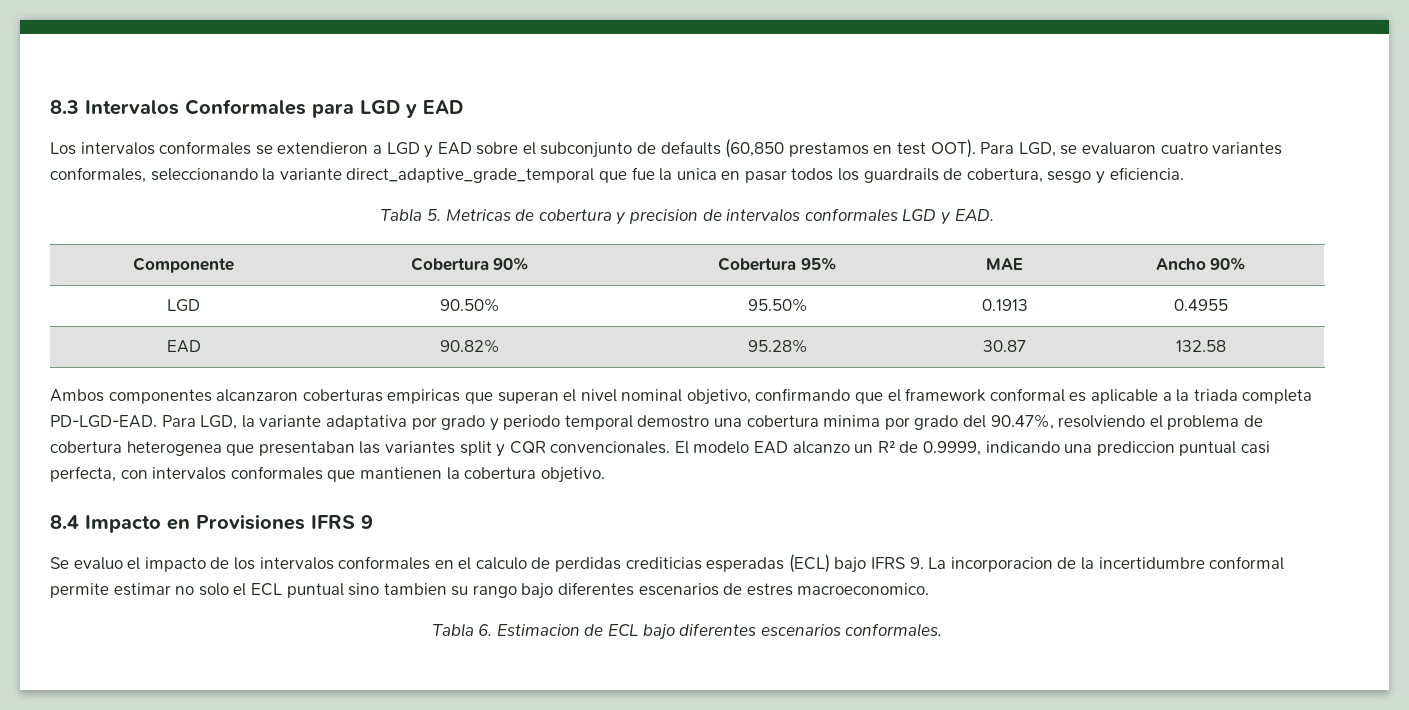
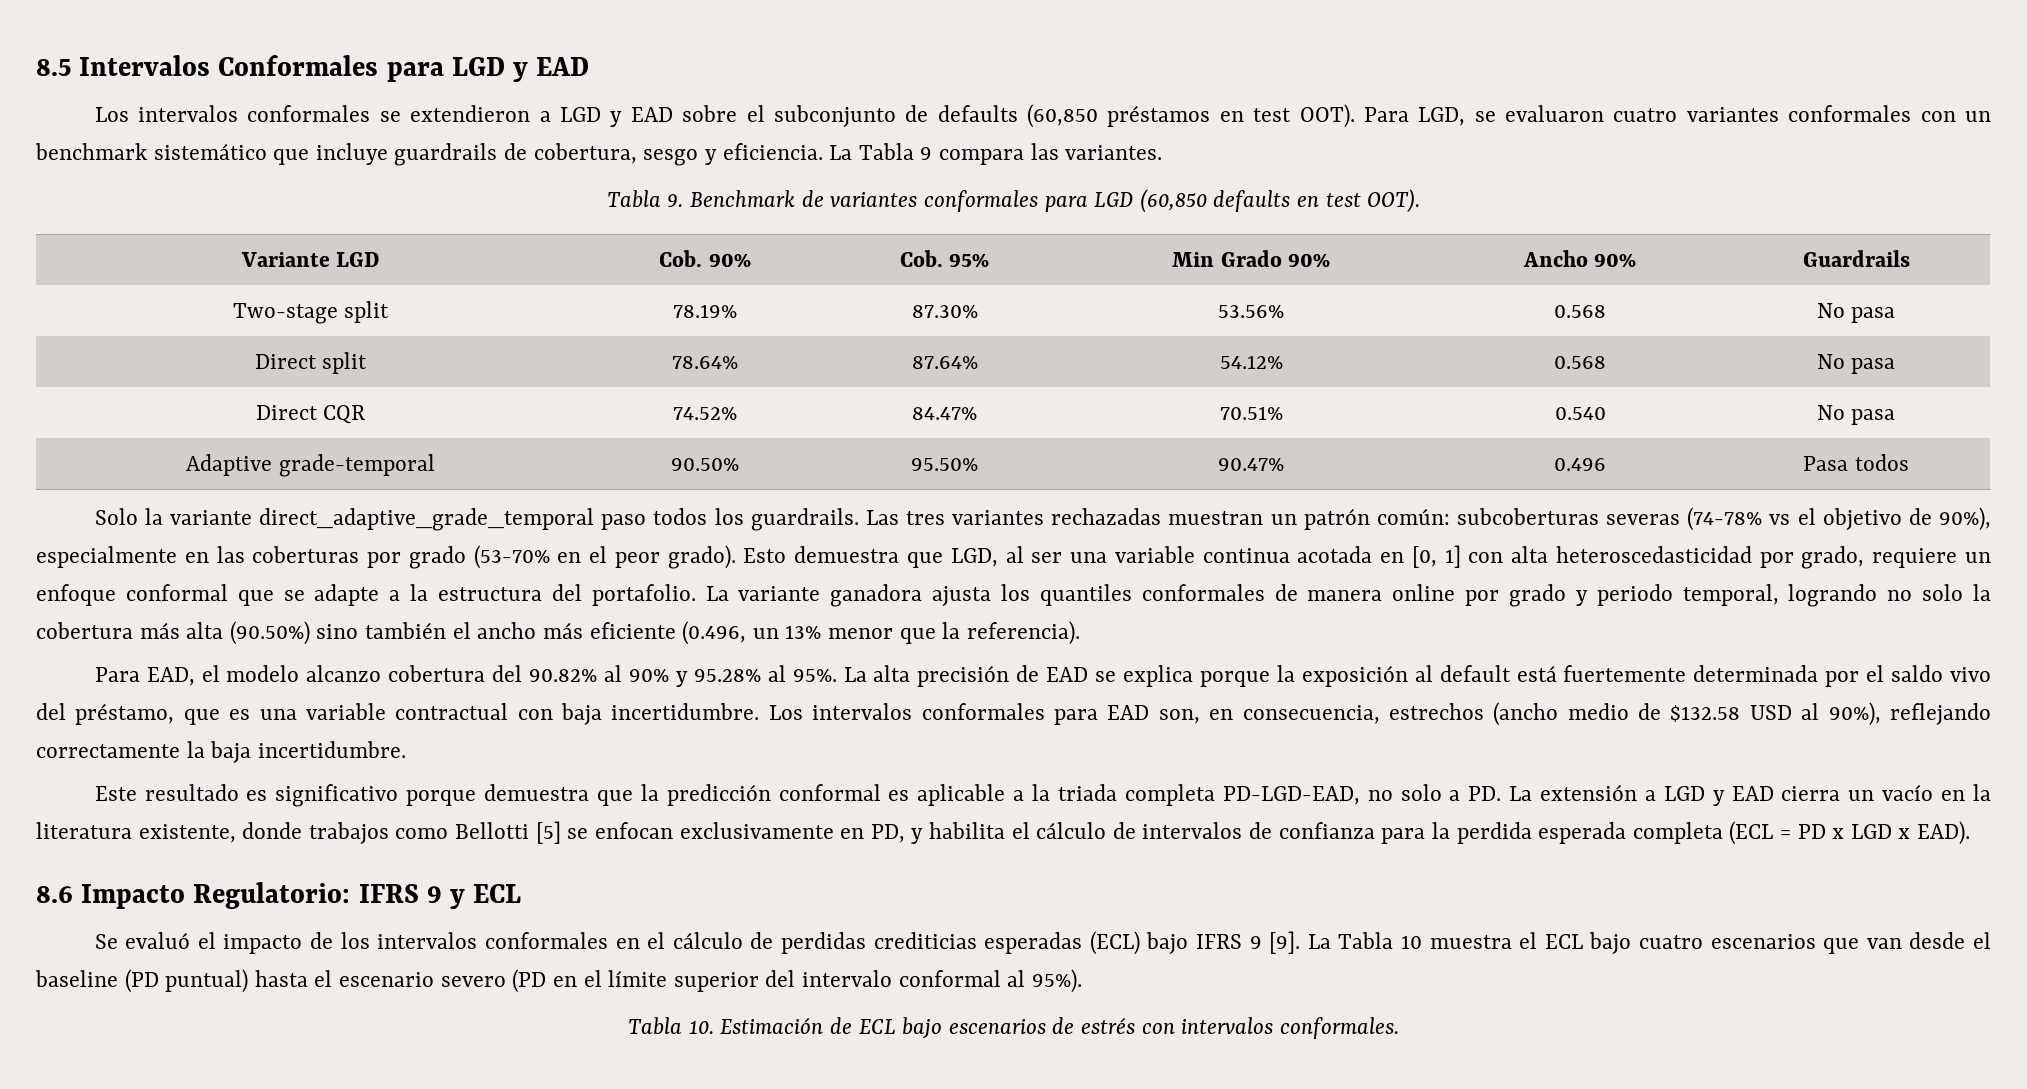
[50,100,79,114] 8.3 -> [36,59,71,76] 8.5
[788,142,869,157] prestamos -> [1107,105,1211,127] préstamos
[50,167,860,183] conformales, seleccionando la variante direct_adaptive_grade_temporal que fue la unica en pasar todos los -> [1788,105,1992,122] [35,143,388,165] conformales con un benchmark sistemático que incluye
[381,208,994,225] [133,257,234,273] [410,257,530,271] [718,257,797,271] // Tabla 5. Metricas de cobertura y precision de intervalos conformales LGD y EAD. // Componente | Cobertura 90% | Cobertura -> [829,143,1163,165] [606,189,1421,213] [240,252,380,267] [659,250,751,267] [899,250,943,267] La Tabla 9 compara las variantes. // Tabla 9. Benchmark de variantes conformales para LGD (60,850 defaults en test OOT). // Variante LGD | Cob. 90% | Cob.
[986,258,1023,270] MAE -> [1171,250,1331,267] Min Grado 90%
[167,299,200,312] [440,298,500,312] [747,298,808,312] [981,299,1028,311] [1174,299,1228,311] [166,340,201,353] [440,339,500,353] [747,339,808,353] [983,340,1026,352] [1176,340,1226,352] [50,388,987,405] // LGD | 90.50% | 95.50% | 0.1913 | 0.4955 // EAD | 90.82% | 95.28% | 30.87 | 132.58 // Ambos componentes alcanzaron coberturas empiricas que superan el nivel nominal objetivo, confirmando que el framework -> [1802,250,1910,267] [232,301,390,324] [673,304,737,318] [911,305,978,318] [1218,305,1284,318] [1554,305,1606,318] [1816,303,1896,323] [254,352,368,374] [672,356,738,369] [911,356,978,369] [1219,355,1283,369] [1554,356,1606,369] [1816,354,1896,374] [255,405,366,424] [673,407,737,420] [912,407,977,420] [1219,406,1283,420] [1554,407,1606,420] [1816,405,1896,425] [186,454,435,477] [671,458,739,471] [911,458,978,471] [1218,458,1284,471] [1554,458,1606,471] [1803,454,1909,471] [94,507,1991,531] [36,545,1991,569] [36,584,1992,607] [36,621,1080,645] [94,665,1992,687] [36,702,1992,726] [36,741,406,763] [94,784,771,807] | Guardrails // Two-stage split | 78.19% | 87.30% | 53.56% | 0.568 | No pasa // Direct split | 78.64% | 87.64% | 54.12% | 0.568 | No pasa // Direct CQR | 74.52% | 84.47% | 70.51% | 0.540 | No pasa // Adaptive grade-temporal | 90.50% | 95.50% | 90.47% | 0.496 | Pasa todos // Solo la variante direct_adaptive_grade_temporal paso todos los guardrails. Las tres variantes rechazadas muestran un patrón común: subcoberturas severas (74-78% vs el objetivo de 90%), especialmente en las coberturas por grado (53-70% en el peor grado). Esto demuestra que LGD, al ser una variable continua acotada en [0, 1] con alta heteroscedasticidad por grado, requiere un enfoque conformal que se adapte a la estructura del portafolio. La variante ganadora ajusta los quantiles conformales de manera online por grado y periodo temporal, logrando no solo la cobertura más alta (90.50%) sino también el ancho más eficiente (0.496, un 13% menor que la referencia). // Para EAD, el modelo alcanzo cobertura del 90.82% al 90% y 95.28% al 95%. La alta precisión de EAD se explica porque la exposición al default está fuertemente determinada por el saldo vivo del préstamo, que es una variable contractual con baja incertidumbre. Los intervalos conformales para EAD son, en consecuencia, estrechos (ancho medio de $132.58 USD al 90%), reflejando correctamente la baja incertidumbre. // Este resultado es significativo porque demuestra que la predicción
[50,414,1263,431] [50,441,1270,457] [50,466,605,483] [50,514,373,533] PD-LGD-EAD. Para LGD, la variante adaptativa por grado y periodo temporal demostro una cobertura minima por grado del 90.47%, resolviendo el problema de cobertura heterogenea que presentaban las variantes split y CQR convencionales. El modelo EAD alcanzo un R² de 0.9999, indicando una prediccion puntual casi perfecta, con intervalos conformales que mantienen la cobertura objetivo. // 8.4 Impacto en Provisiones IFRS 9 -> [1222,784,1992,806] [36,821,1971,845] [36,882,522,909] PD-LGD-EAD, no solo a PD. La extensión a LGD y EAD cierra un vacío en la literatura existente, donde trabajos como Bellotti [5] se enfocan exclusivamente en PD, y habilita el cálculo de intervalos de confianza para la perdida esperada completa (ECL = PD x LGD x EAD). // 8.6 Impacto Regulatorio: IFRS 9 y ECL
[73,557,123,570] evaluo -> [125,932,191,949] evaluó
[475,557,527,570] calculo -> [672,932,743,949] cálculo
[909,556,1285,572] [50,582,930,599] [432,623,580,637] 9. La incorporacion de la incertidumbre conformal permite estimar no solo el ECL puntual sino tambien su rango bajo diferentes escenarios de estres macroeconomico. // Tabla 6. Estimacion -> [1249,931,1992,954] [35,969,1082,993] [628,1017,824,1035] 9 [9]. La Tabla 10 muestra el ECL bajo cuatro escenarios que van desde el baseline (PD puntual) hasta el escenario severo (PD en el límite superior del intervalo conformal al 95%). // Tabla 10. Estimación
[679,623,841,636] diferentes escenarios -> [948,1017,1274,1034] escenarios de estrés con intervalos

